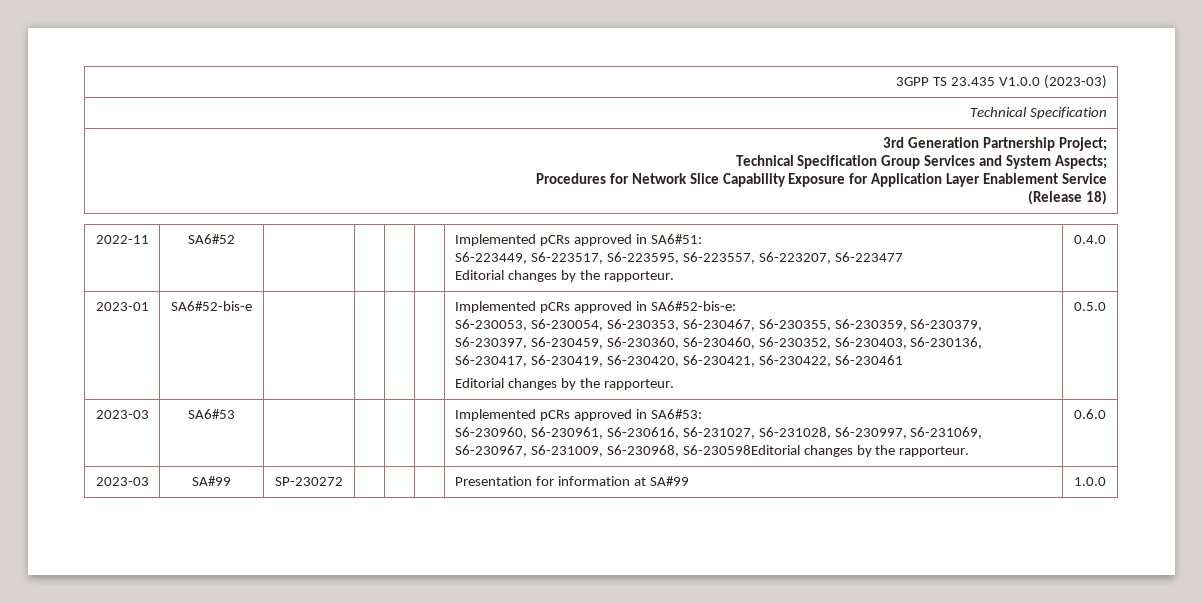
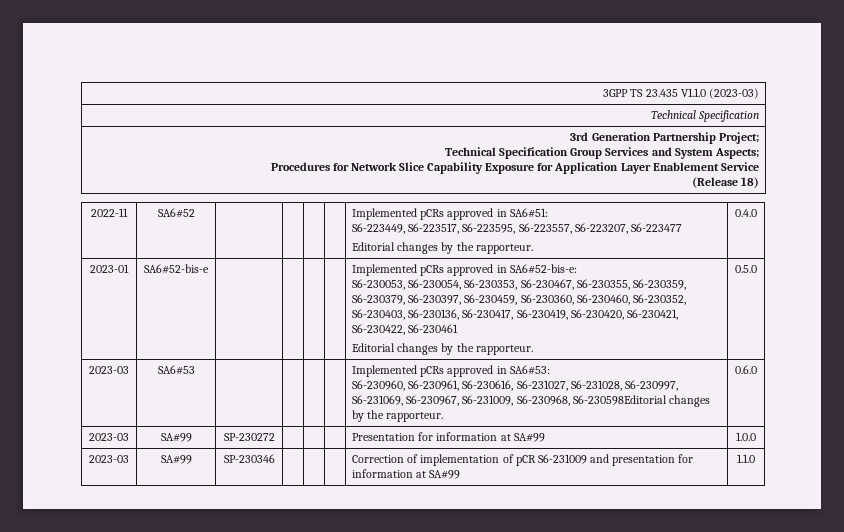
[999,77,1041,86] V1.0.0 -> [680,88,706,97] V1.1.0
(1106, 481) none -> [89,455,129,463] [160,455,192,464] [223,454,275,463] [352,454,694,466] [352,469,461,479] [737,454,755,463] // 2023-03 | SA#99 | SP-230346 | | | | Correction of implementation of pCR S6-231009 and presentation for information at SA#99 | 1.1.0

